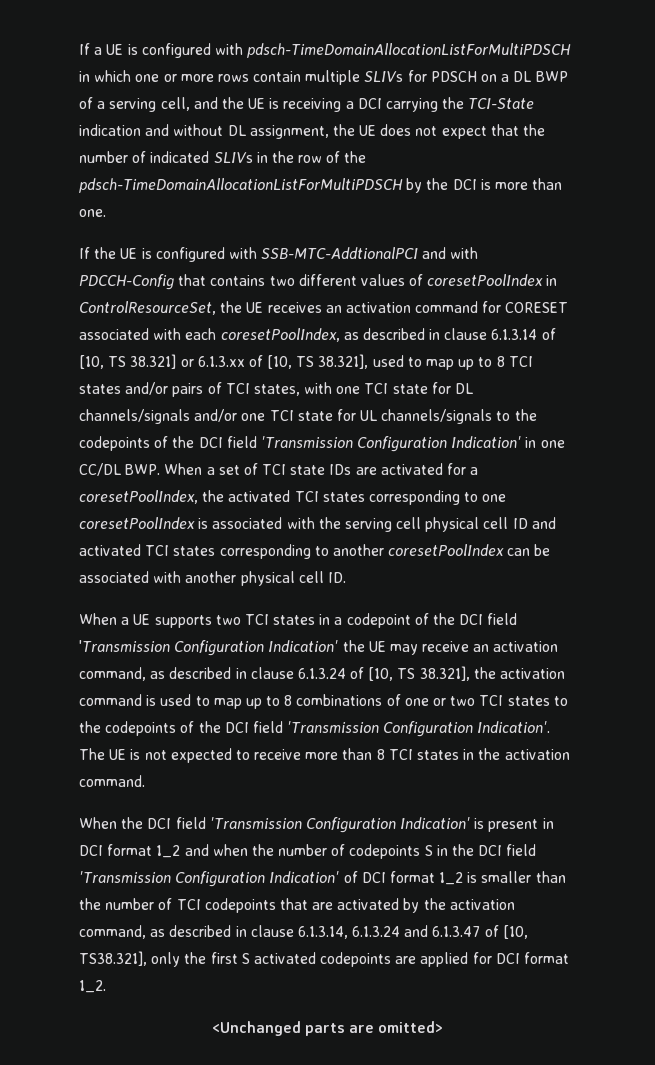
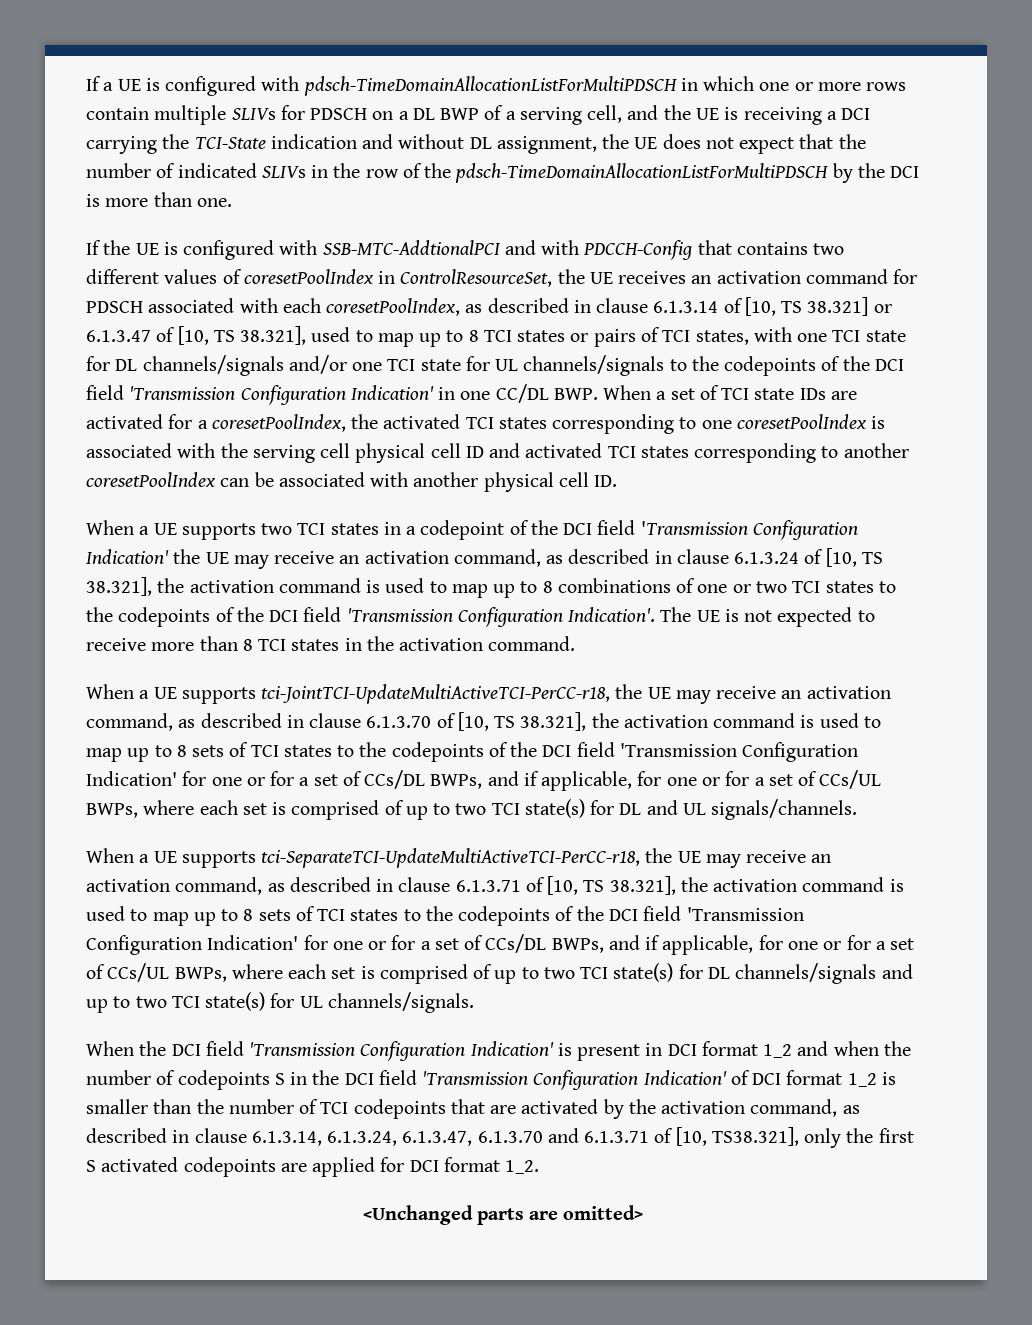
[505,302,569,313] CORESET -> [86,301,143,313] PDSCH
[197,356,245,367] 6.1.3.xx -> [86,330,151,342] 6.1.3.47
[125,382,169,395] and/or -> [570,333,589,342] or
(145, 781) none -> [86,684,891,704] [86,712,881,731] [86,742,859,762] [86,770,882,791] [86,799,858,820] [86,848,832,868] [86,876,904,895] [86,906,804,926] [86,934,915,955] [86,963,913,984] [86,992,474,1013] // When a UE supports tci-JointTCI-UpdateMultiActiveTCI-PerCC-r18, the UE may receive an activation command, as described in clause 6.1.3.70 of [10, TS 38.321], the activation command is used to map up to 8 sets of TCI states to the codepoints of the DCI field 'Transmission Configuration Indication' for one or for a set of CCs/DL BWPs, and if applicable, for one or for a set of CCs/UL BWPs, where each set is comprised of up to two TCI state(s) for DL and UL signals/channels. // When a UE supports tci-SeparateTCI-UpdateMultiActiveTCI-PerCC-r18, the UE may receive an activation command, as described in clause 6.1.3.71 of [10, TS 38.321], the activation command is used to map up to 8 sets of TCI states to the codepoints of the DCI field 'Transmission Configuration Indication' for one or for a set of CCs/DL BWPs, and if applicable, for one or for a set of CCs/UL BWPs, where each set is comprised of up to two TCI state(s) for DL channels/signals and up to two TCI state(s) for UL channels/signals.
[352,925,481,937] 6.1.3.24 and 6.1.3.47 -> [327,1128,650,1146] 6.1.3.24, 6.1.3.47, 6.1.3.70 and 6.1.3.71

